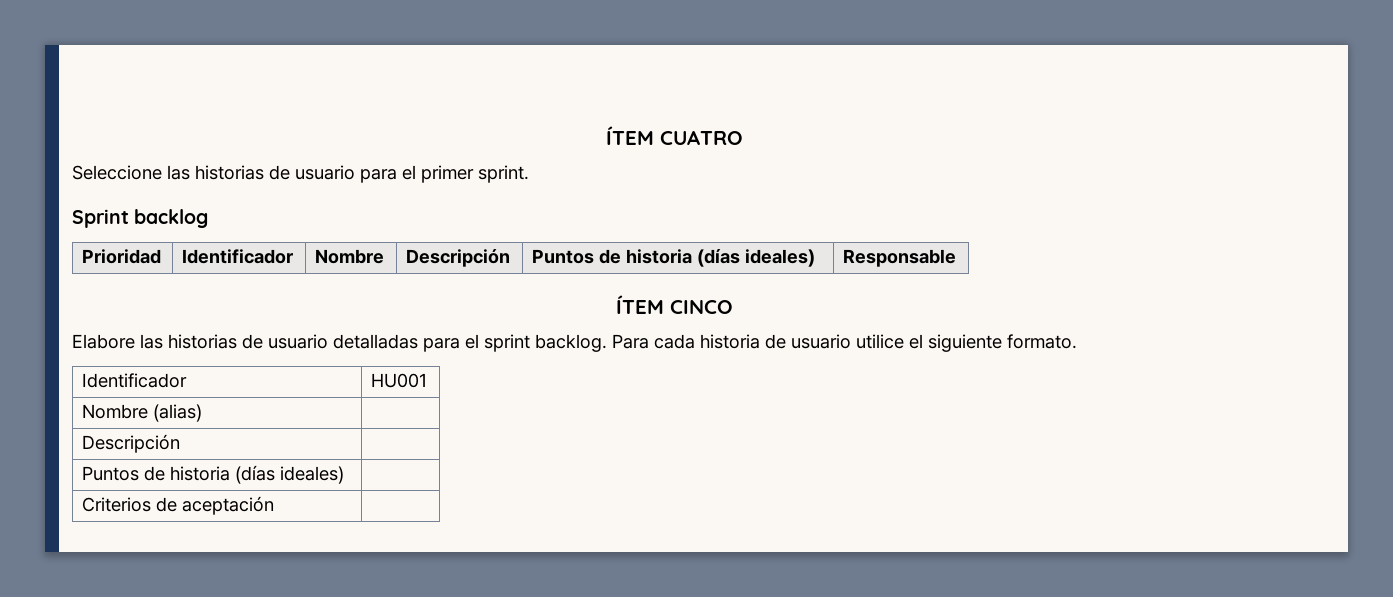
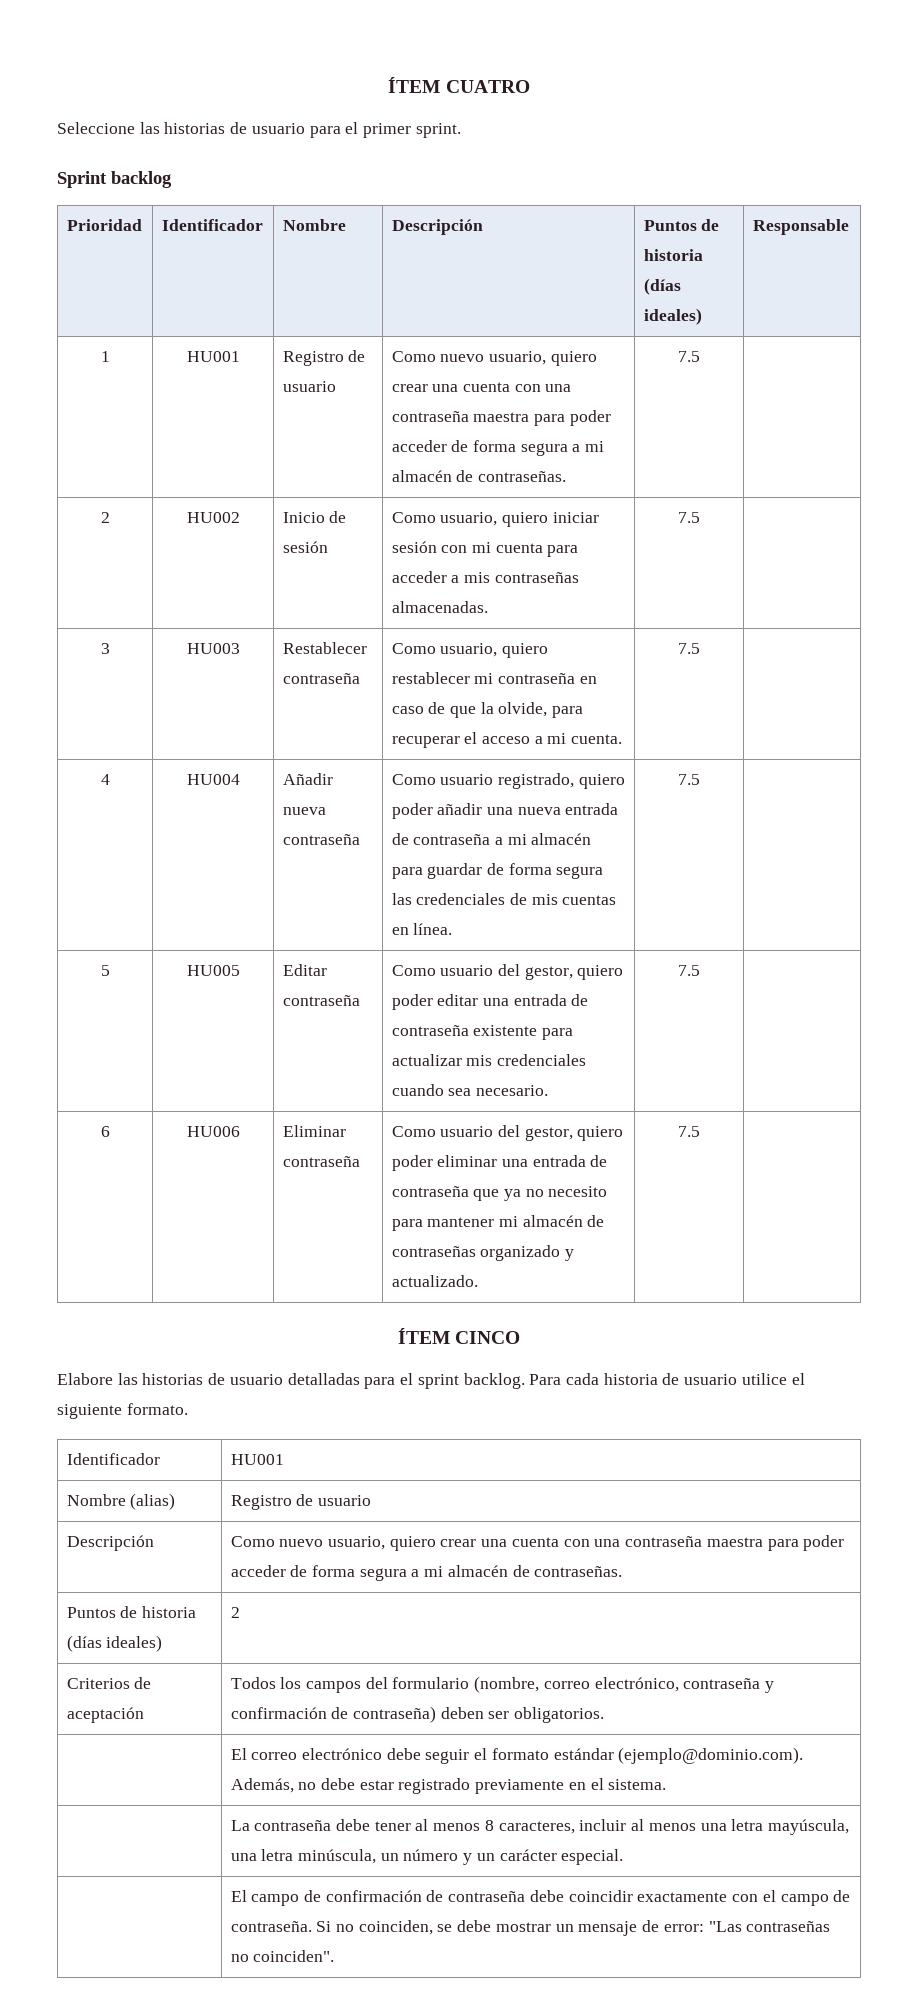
(957, 258) none -> [100,351,110,362] [186,351,240,362] [282,350,366,366] [282,381,336,392] [391,351,597,366] [391,382,572,392] [391,410,611,426] [391,440,605,456] [391,470,566,482] [678,351,700,362] [100,512,110,523] [186,512,240,523] [282,511,347,523] [282,541,328,553] [391,512,599,527] [391,541,579,557] [391,571,579,583] [391,601,488,613] [678,512,700,523] [100,643,110,654] [186,643,240,654] [282,642,367,654] [282,673,360,684] [391,643,548,658] [391,672,597,684] [391,702,584,718] [391,732,623,748] [678,643,700,654] [100,774,110,785] [186,774,240,785] [282,773,333,785] [282,807,326,815] [282,834,360,845] [391,773,625,789] [391,803,619,819] [391,833,592,845] [391,863,604,879] [391,893,617,905] [391,923,453,935] [678,774,700,785] [100,965,110,976] [186,965,240,976] [282,964,327,976] [282,995,360,1006] [391,964,624,980] [391,994,589,1010] [391,1025,573,1040] [391,1054,586,1066] [391,1084,548,1096] [678,965,700,976] [100,1126,110,1137] [186,1126,240,1137] [282,1125,346,1137] [282,1156,360,1167] [391,1125,624,1141] [391,1155,608,1171] [391,1186,608,1201] [391,1215,605,1231] [391,1245,574,1261] [391,1275,478,1287] [678,1126,700,1137] // 1 | HU001 | Registro de usuario | Como nuevo usuario, quiero crear una cuenta con una contraseña maestra para poder acceder de forma segura a mi almacén de contraseñas. | 7.5 | // 2 | HU002 | Inicio de sesión | Como usuario, quiero iniciar sesión con mi cuenta para acceder a mis contraseñas almacenadas. | 7.5 | // 3 | HU003 | Restablecer contraseña | Como usuario, quiero restablecer mi contraseña en caso de que la olvide, para recuperar el acceso a mi cuenta. | 7.5 | // 4 | HU004 | Añadir nueva contraseña | Como usuario registrado, quiero poder añadir una nueva entrada de contraseña a mi almacén para guardar de forma segura las credenciales de mis cuentas en línea. | 7.5 | // 5 | HU005 | Editar contraseña | Como usuario del gestor, quiero poder editar una entrada de contraseña existente para actualizar mis credenciales cuando sea necesario. | 7.5 | // 6 | HU006 | Eliminar contraseña | Como usuario del gestor, quiero poder eliminar una entrada de contraseña que ya no necesito para mantener mi almacén de contraseñas organizado y actualizado. | 7.5 |
[82,434,181,453] [82,465,345,484] // Descripción | // Puntos de historia (días ideales) | -> [230,1494,371,1510] [66,1535,154,1551] [230,1535,845,1551] [230,1565,623,1581] [66,1606,196,1618] [66,1635,163,1652] [230,1607,240,1618] Registro de usuario // Descripción | Como nuevo usuario, quiero crear una cuenta con una contraseña maestra para poder acceder de forma segura a mi almacén de contraseñas. // Puntos de historia (días ideales) | 2
(275, 505) none -> [230,1676,775,1693] [230,1706,605,1723] [230,1747,804,1764] [230,1778,667,1794] [230,1819,849,1835] [230,1849,624,1865] [230,1890,851,1906] [230,1920,831,1936] [230,1950,335,1962] Todos los campos del formulario (nombre, correo electrónico, contraseña y confirmación de contraseña) deben ser obligatorios. // | El correo electrónico debe seguir el formato estándar (ejemplo@dominio.com). Además, no debe estar registrado previamente en el sistema. // | La contraseña debe tener al menos 8 caracteres, incluir al menos una letra mayúscula, una letra minúscula, un número y un carácter especial. // | El campo de confirmación de contraseña debe coincidir exactamente con el campo de contraseña. Si no coinciden, se debe mostrar un mensaje de error: "Las contraseñas no coinciden".

